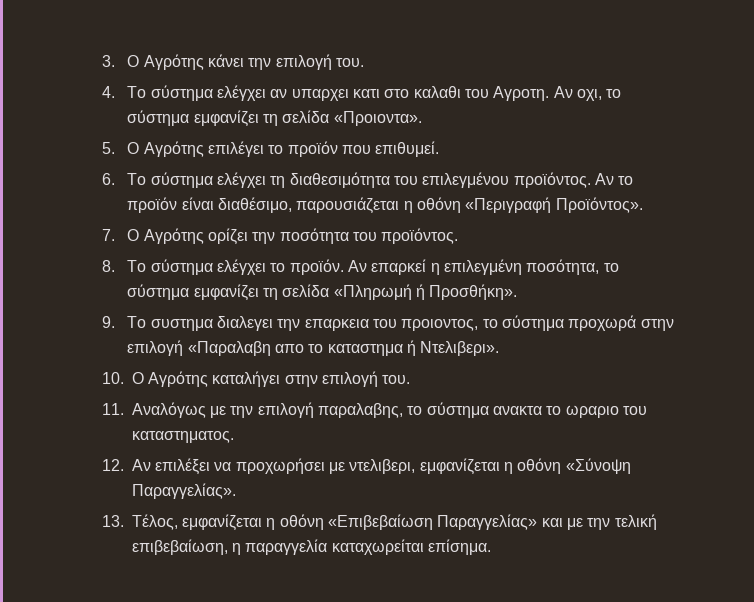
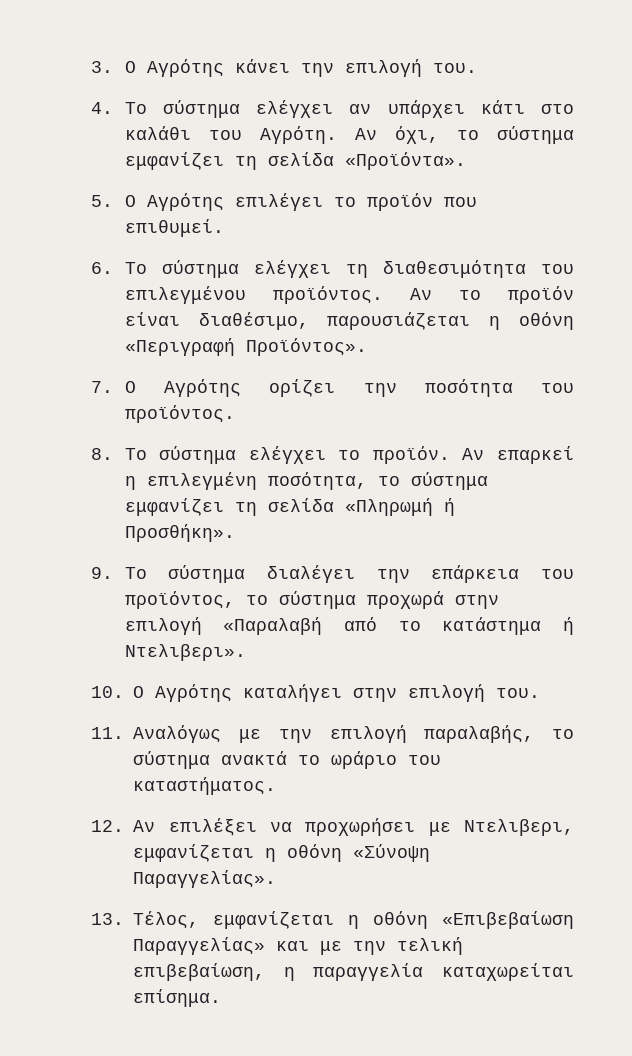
[291,86,622,101] [127,110,422,127] υπαρχει κατι στο καλαθι του Αγροτη. Αν οχι, το σύστημα εμφανίζει τη σελίδα «Προιοντα». -> [387,100,574,118] [124,126,574,144] [124,152,466,170] υπάρχει κάτι στο καλάθι του Αγρότη. Αν όχι, το σύστημα εμφανίζει τη σελίδα «Προϊόντα».
[150,316,479,331] συστημα διαλεγει την επαρκεια του προιοντος, -> [168,565,574,583] [124,591,235,609] σύστημα διαλέγει την επάρκεια του προϊόντος,
[187,341,403,356] «Παραλαβη απο το καταστημα -> [223,617,542,635] «Παραλαβή από το κατάστημα
[317,402,647,418] [131,431,234,443] παραλαβης, το σύστημα ανακτα το ωραριο του καταστηματος. -> [424,725,574,743] [133,751,442,769] [133,777,277,795] παραλαβής, το σύστημα ανακτά το ωράριο του καταστήματος.
[349,459,416,474] ντελιβερι, -> [464,819,574,836] Ντελιβερι,

